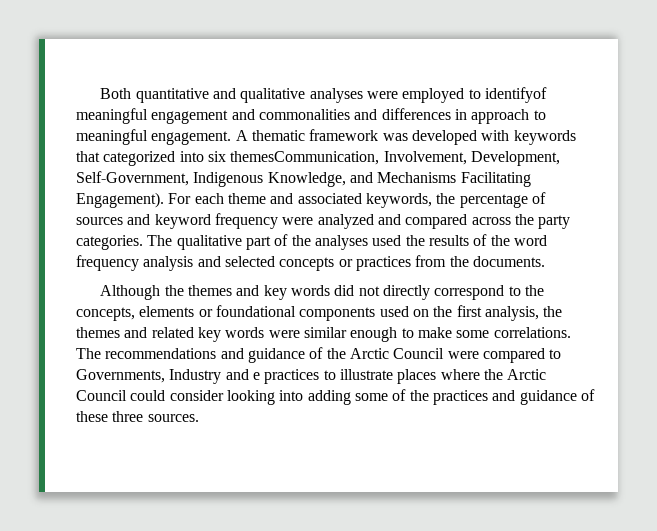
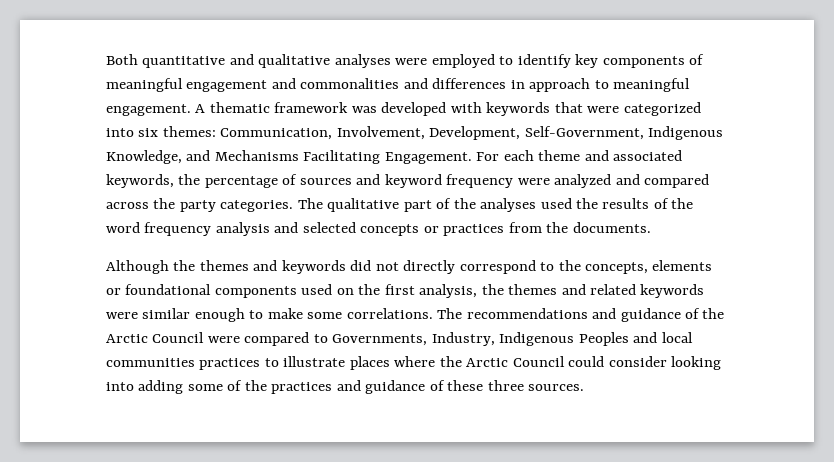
[485,87,548,103] identifyof -> [517,54,705,68] identify key components of
(100, 156) none -> [587,106,620,113] were
[230,151,380,165] themesCommunication, -> [162,126,333,140] themes: Communication,
[76,192,164,208] Engagement). -> [384,152,472,164] Engagement.
[263,285,331,300] key words -> [281,260,346,274] keywords
[197,327,265,342] key words -> [640,284,705,298] keywords
[169,369,260,384] Industry and e -> [431,332,693,346] [106,358,195,367] Industry, Indigenous Peoples and local communities

